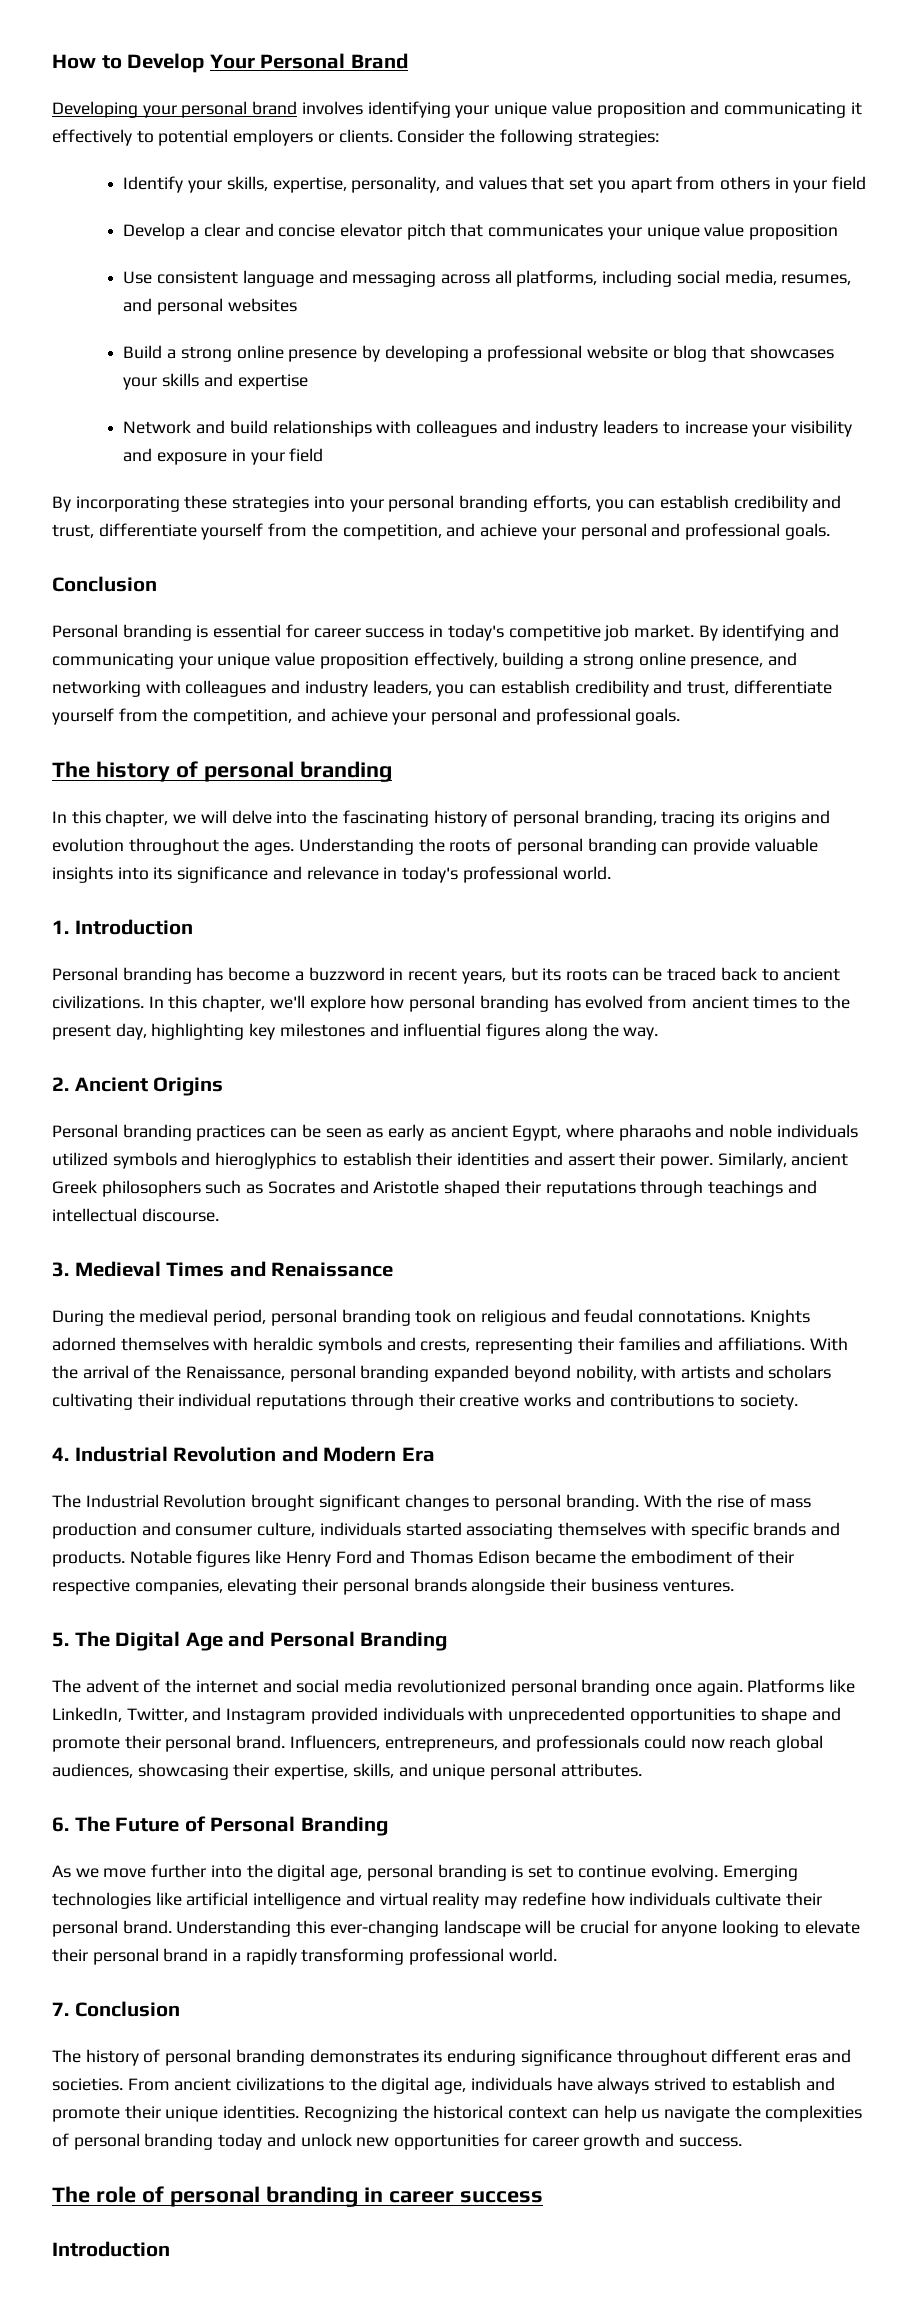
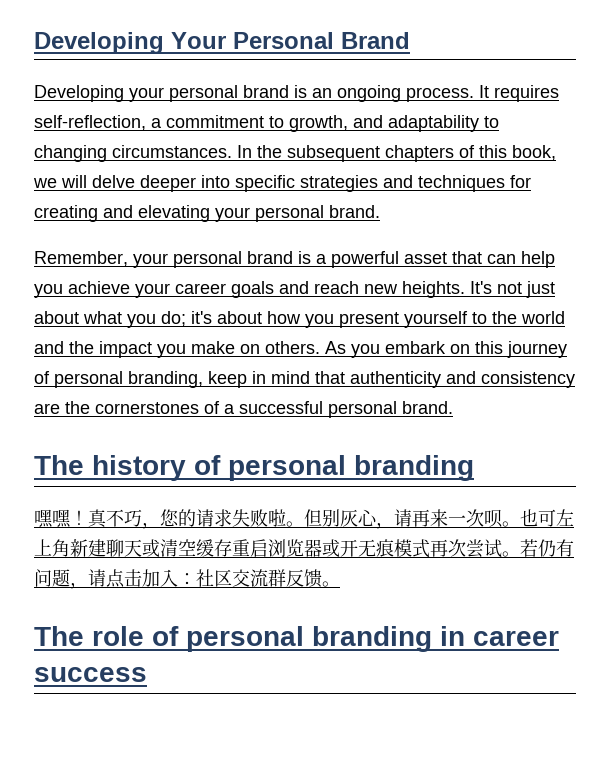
[52,53,205,73] How to Develop -> [34,32,164,54] Developing
[301,101,862,118] [52,129,659,146] [123,176,867,193] [123,223,839,240] [123,270,852,287] [123,298,297,315] [123,345,834,362] [123,373,308,390] [123,420,853,437] [123,448,324,465] [52,495,842,512] [52,523,830,540] [52,576,157,592] [52,624,840,641] [52,652,797,669] [52,680,832,697] [52,708,681,725] involves identifying your unique value proposition and communicating it effectively to potential employers or clients. Consider the following strategies: // Identify your skills, expertise, personality, and values that set you apart from others in your field // Develop a clear and concise elevator pitch that communicates your unique value proposition // Use consistent language and messaging across all platforms, including social media, resumes, and personal websites // Build a strong online presence by developing a professional website or blog that showcases your skills and expertise // Network and build relationships with colleagues and industry leaders to increase your visibility and exposure in your field // By incorporating these strategies into your personal branding efforts, you can establish credibility and trust, differentiate yourself from the competition, and achieve your personal and professional goals. // Conclusion // Personal branding is essential for career success in today's competitive job market. By identifying and communicating your unique value proposition effectively, building a strong online presence, and networking with colleagues and industry leaders, you can establish credibility and trust, differentiate yourself from the competition, and achieve your personal and professional goals. -> [294,85,559,102] [34,115,499,132] [34,145,556,162] [33,175,531,192] [34,205,380,222] [34,251,555,268] [34,281,555,298] [34,311,565,328] [34,341,567,358] [34,371,575,388] [34,401,453,418] is an ongoing process. It requires self-reflection, a commitment to growth, and adaptability to changing circumstances. In the subsequent chapters of this book, we will delve deeper into specific strategies and techniques for creating and elevating your personal brand. // Remember, your personal brand is a powerful asset that can help you achieve your career goals and reach new heights. It's not just about what you do; it's about how you present yourself to the world and the impact you make on others. As you embark on this journey of personal branding, keep in mind that authenticity and consistency are the cornerstones of a successful personal brand.
[52,810,830,827] [52,838,818,855] [52,866,611,883] [52,919,193,935] [52,967,841,984] [52,995,850,1012] [52,1023,659,1040] [52,1077,224,1096] [52,1124,858,1141] [52,1152,849,1169] [52,1180,817,1197] [52,1208,219,1222] [52,1261,394,1277] [52,1309,810,1326] [52,1337,848,1354] [52,1365,832,1382] [52,1393,798,1410] [52,1446,435,1462] [52,1494,812,1511] [52,1522,840,1539] [52,1550,795,1567] [52,1578,734,1595] [52,1631,448,1651] [52,1679,856,1696] [52,1707,841,1724] [52,1735,823,1752] [52,1763,642,1780] [52,1816,388,1836] [52,1864,798,1881] [52,1892,822,1909] [52,1920,861,1937] [52,1948,557,1965] [52,2001,180,2017] [52,2049,851,2066] [52,2077,836,2094] [52,2105,863,2122] [52,2133,742,2150] In this chapter, we will delve into the fascinating history of personal branding, tracing its origins and evolution throughout the ages. Understanding the roots of personal branding can provide valuable insights into its significance and relevance in today's professional world. // 1. Introduction // Personal branding has become a buzzword in recent years, but its roots can be traced back to ancient civilizations. In this chapter, we'll explore how personal branding has evolved from ancient times to the present day, highlighting key milestones and influential figures along the way. // 2. Ancient Origins // Personal branding practices can be seen as early as ancient Egypt, where pharaohs and noble individuals utilized symbols and hieroglyphics to establish their identities and assert their power. Similarly, ancient Greek philosophers such as Socrates and Aristotle shaped their reputations through teachings and intellectual discourse. // 3. Medieval Times and Renaissance // During the medieval period, personal branding took on religious and feudal connotations. Knights adorned themselves with heraldic symbols and crests, representing their families and affiliations. With the arrival of the Renaissance, personal branding expanded beyond nobility, with artists and scholars cultivating their individual reputations through their creative works and contributions to society. // 4. Industrial Revolution and Modern Era // The Industrial Revolution brought significant changes to personal branding. With the rise of mass production and consumer culture, individuals started associating themselves with specific brands and products. Notable figures like Henry Ford and Thomas Edison became the embodiment of their respective companies, elevating their personal brands alongside their business ventures. // 5. The Digital Age and Personal Branding // The advent of the internet and social media revolutionized personal branding once again. Platforms like LinkedIn, Twitter, and Instagram provided individuals with unprecedented opportunities to shape and promote their personal brand. Influencers, entrepreneurs, and professionals could now reach global audiences, showcasing their expertise, skills, and unique personal attributes. // 6. The Future of Personal Branding // As we move further into the digital age, personal branding is set to continue evolving. Emerging technologies like artificial intelligence and virtual reality may redefine how individuals cultivate their personal brand. Understanding this ever-changing landscape will be crucial for anyone looking to elevate their personal brand in a rapidly transforming professional world. // 7. Conclusion // The history of personal branding demonstrates its enduring significance throughout different eras and societies. From ancient civilizations to the digital age, individuals have always strived to establish and promote their unique identities. Recognizing the historical context can help us navigate the complexities of personal branding today and unlock new opportunities for career growth and success. -> [34,509,574,529] [34,539,574,558] [34,569,340,589] 嘿嘿！真不巧，您的请求失败啦。但别灰心，请再来一次呗。也可左上角新建聊天或清空缓存重启浏览器或开无痕模式再次尝试。若仍有问题，请点击加入：社区交流群反馈。
[52,2241,170,2257] // Introduction -> (147, 674) none

